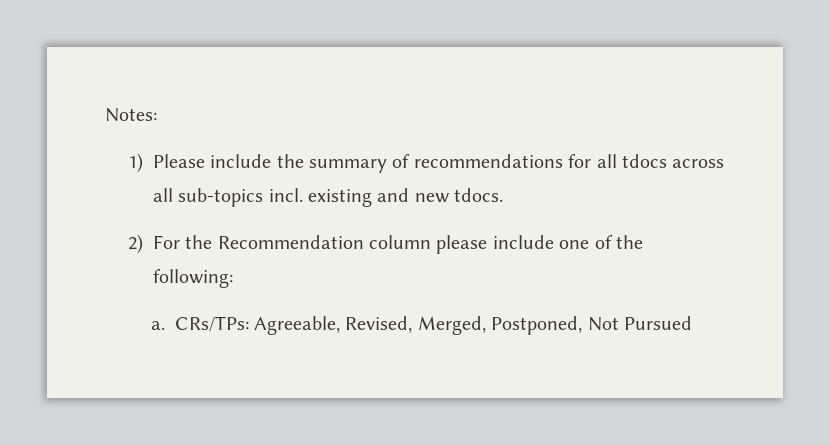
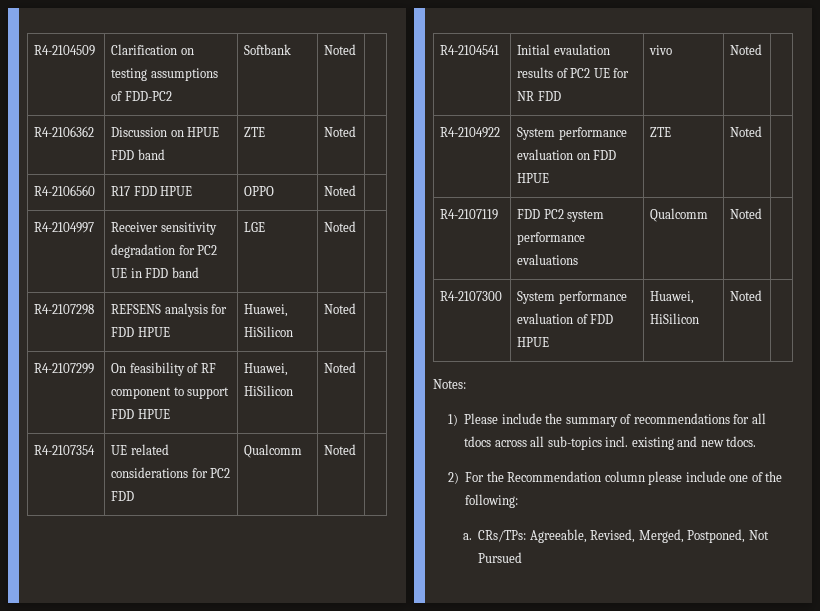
(105, 115) none -> [34,45,96,56] [111,44,194,55] [111,68,218,81] [111,91,172,101] [244,44,292,55] [324,44,357,55] [34,126,95,137] [111,127,220,137] [111,149,165,160] [244,127,266,137] [324,126,357,137] [34,185,96,196] [111,186,193,196] [244,186,275,196] [324,185,357,196] [34,222,95,233] [111,222,217,235] [111,244,218,258] [111,267,199,278] [244,222,266,232] [324,221,357,232] [34,304,95,315] [111,303,228,317] [111,327,170,337] [244,304,289,317] [244,326,294,337] [324,303,357,314] [34,363,95,374] [111,362,216,376] [111,387,230,399] [111,409,170,419] [244,363,289,376] [244,385,294,396] [324,362,357,373] [34,445,96,455] [111,444,169,455] [111,467,231,478] [111,491,135,501] [244,444,303,458] [324,444,357,455] [440,45,500,55] [517,44,610,55] [517,67,630,78] [517,91,561,101] [649,45,673,55] [730,44,763,55] [440,127,501,138] [517,127,627,140] [517,149,617,160] [517,173,550,183] [650,127,672,137] [730,126,763,137] [440,209,499,220] [517,209,605,222] [517,232,586,245] [517,254,579,265] [650,208,709,222] [730,208,763,219] [440,291,503,301] [517,291,627,304] [517,313,614,324] [517,337,550,347] [650,291,695,304] [650,313,700,324] [730,290,763,301] R4-2104509 | Clarification on testing assumptions of FDD-PC2 | Softbank | Noted | // R4-2106362 | Discussion on HPUE FDD band | ZTE | Noted | // R4-2106560 | R17 FDD HPUE | OPPO | Noted | // R4-2104997 | Receiver sensitivity degradation for PC2 UE in FDD band | LGE | Noted | // R4-2107298 | REFSENS analysis for FDD HPUE | Huawei, HiSilicon | Noted | // R4-2107299 | On feasibility of RF component to support FDD HPUE | Huawei, HiSilicon | Noted | // R4-2107354 | UE related considerations for PC2 FDD | Qualcomm | Noted | // R4-2104541 | Initial evaulation results of PC2 UE for NR FDD | vivo | Noted | // R4-2104922 | System performance evaluation on FDD HPUE | ZTE | Noted | // R4-2107119 | FDD PC2 system performance evaluations | Qualcomm | Noted | // R4-2107300 | System performance evaluation of FDD HPUE | Huawei, HiSilicon | Noted | //

